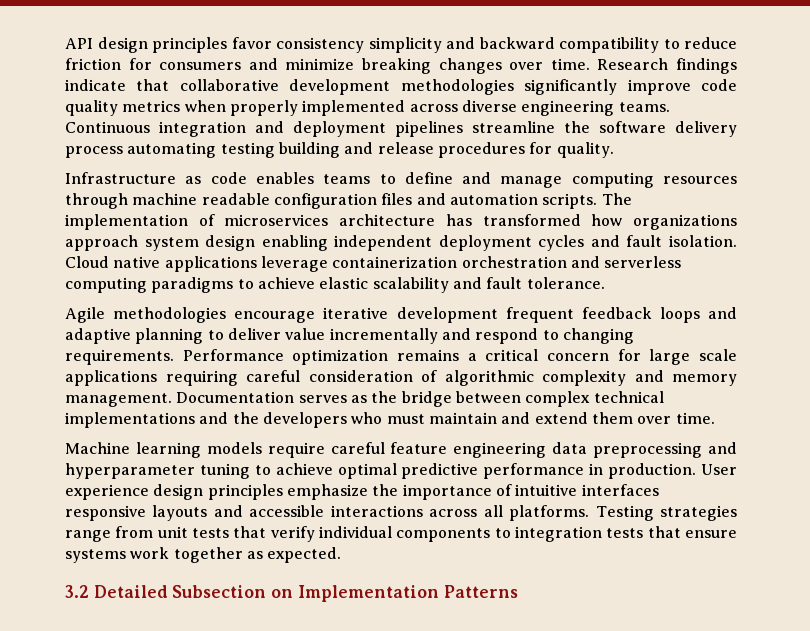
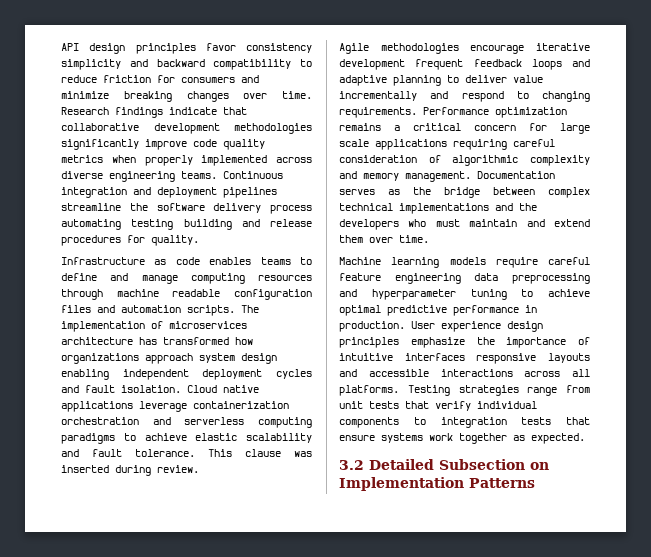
(605, 283) none -> [208,449,312,457] [61,465,199,476] This clause was inserted during review.

